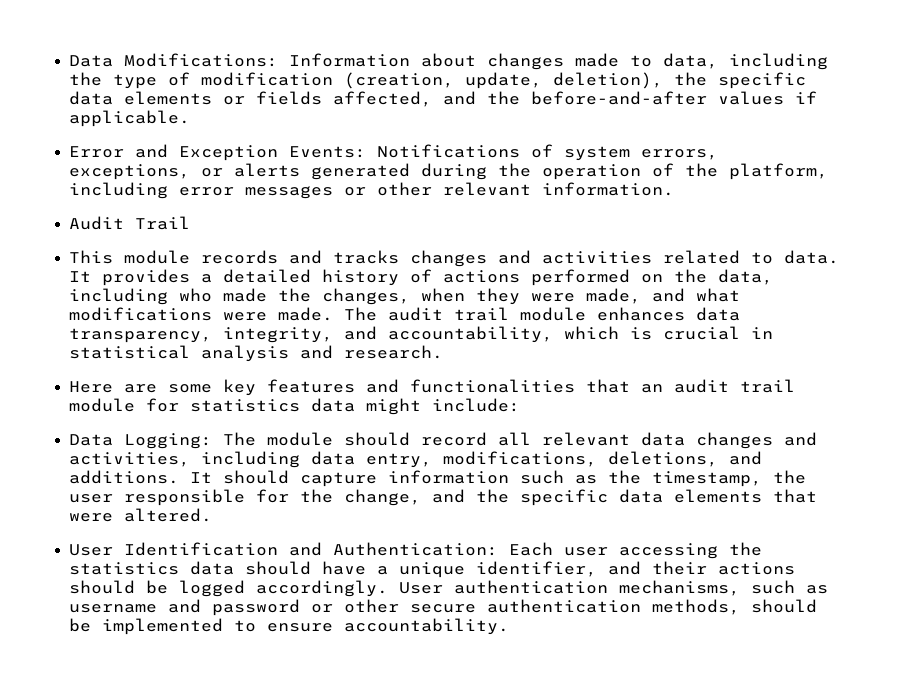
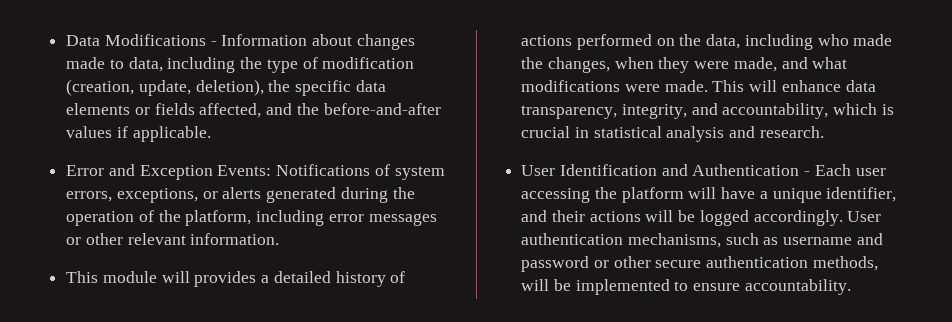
[69,53,279,67] Data Modifications: -> [66,34,217,46] Data Modifications -
[69,216,191,230] // Audit Trail -> (280, 239) none
[201,250,840,267] [69,271,92,282] records and tracks changes and activities related to data. It -> [161,271,190,283] will
[344,307,686,321] The audit trail module enhances -> [712,80,841,92] This will enhance
[69,379,796,396] [69,398,521,415] [69,432,818,449] [69,451,763,468] [69,470,807,487] [69,489,818,506] [69,508,213,522] // Here are some key features and functionalities that an audit trail module for statistics data might include: // Data Logging: The module should record all relevant data changes and activities, including data entry, modifications, deletions, and additions. It should capture information such as the timestamp, the user responsible for the change, and the specific data elements that were altered. -> (824, 132) none
[333,542,499,556] Authentication: -> [692,164,811,176] Authentication -
[69,561,312,575] statistics data should -> [621,187,717,203] platform will
[69,580,136,594] should -> [645,210,674,222] will
[751,599,818,613] should -> [521,279,550,291] will

